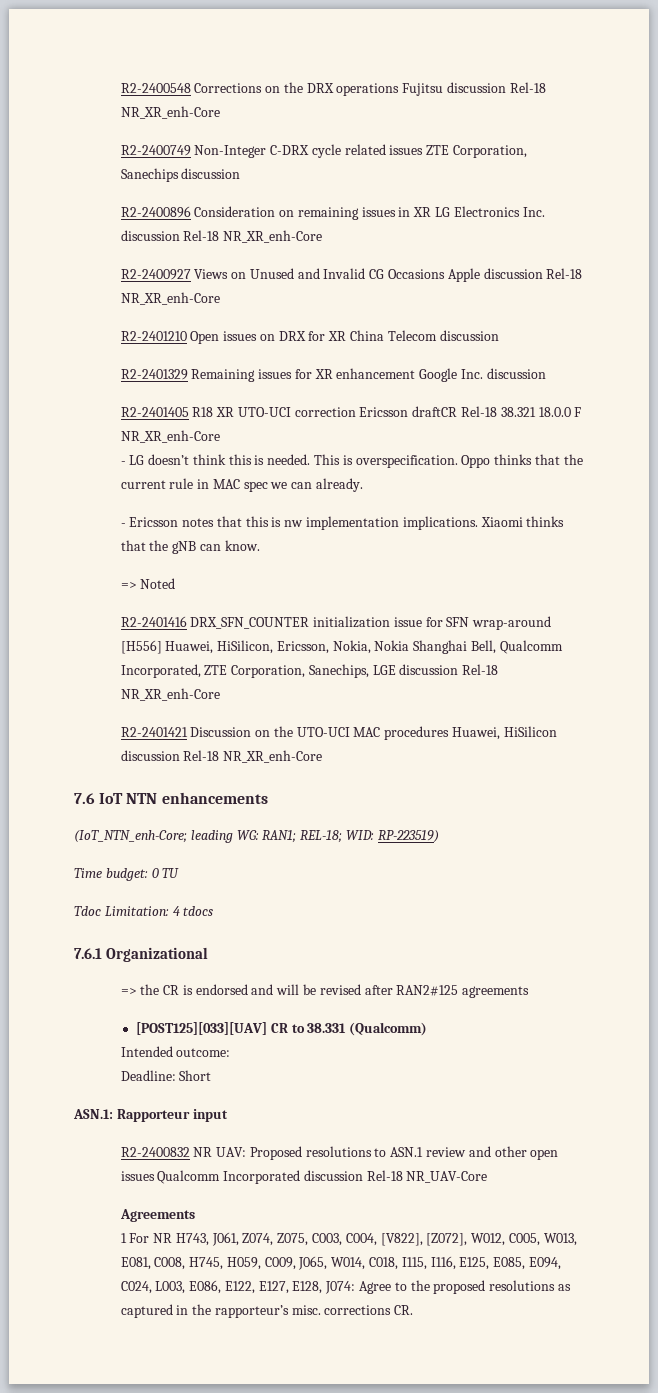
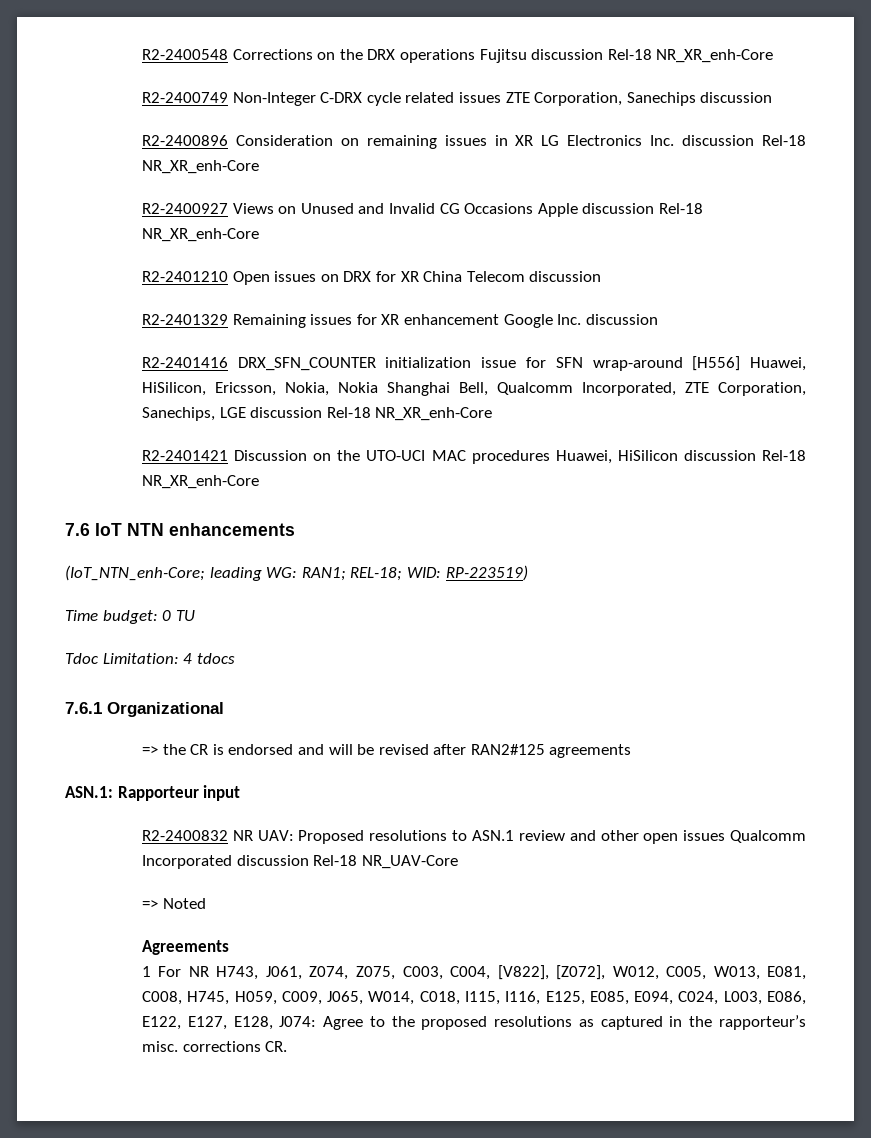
[120,406,582,417] [120,430,220,443] [120,454,583,468] [120,478,364,492] [120,516,565,530] [120,540,260,554] [120,578,176,589] // R2-2401405 R18 XR UTO-UCI correction Ericsson draftCR Rel-18 38.321 18.0.0 F NR_XR_enh-Core // - LG doesn’t think this is needed. This is overspecification. Oppo thinks that the current rule in MAC spec we can already. // - Ericsson notes that this is nw implementation implications. Xiaomi thinks that the gNB can know. // => Noted -> (658, 319) none
[135,1022,428,1036] [120,1046,231,1057] [120,1070,212,1081] // [POST125][033][UAV] CR to 38.331 (Qualcomm) // Intended outcome: // Deadline: Short -> (632, 751) none
(488, 1177) none -> [141,898,206,909] // => Noted

